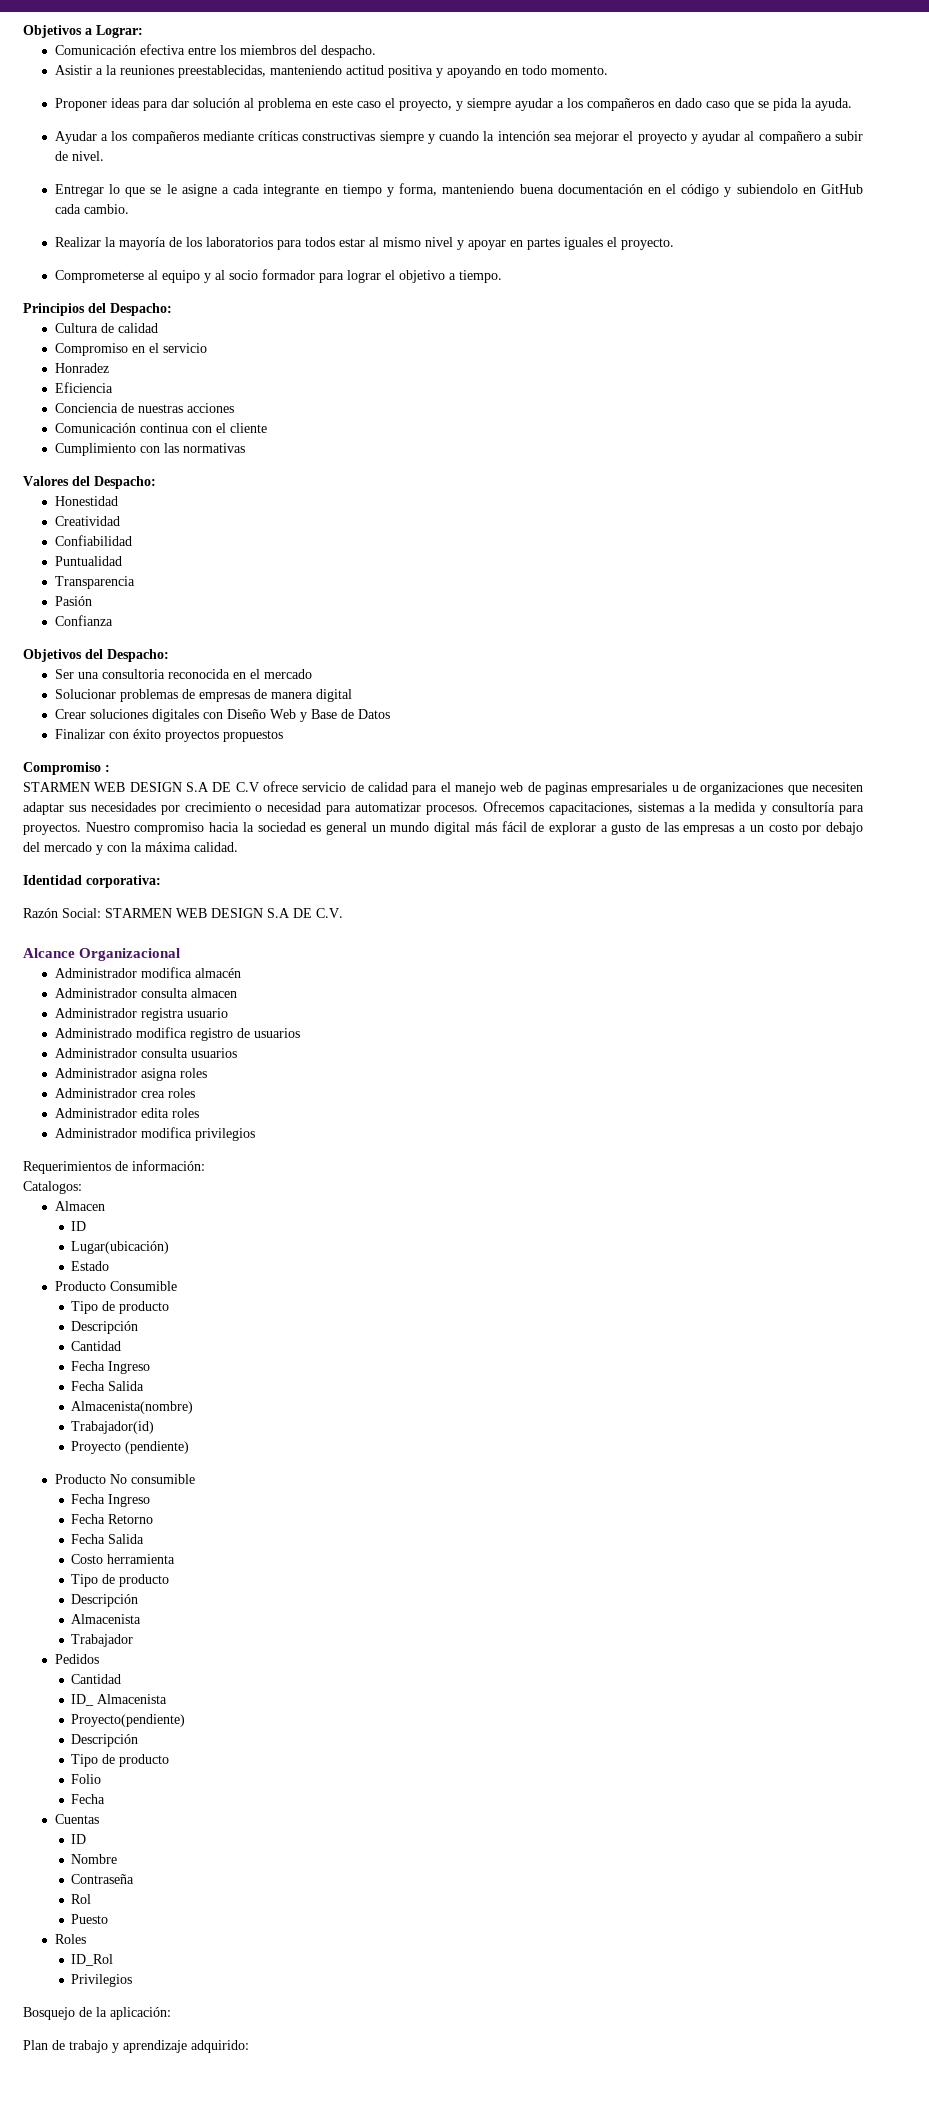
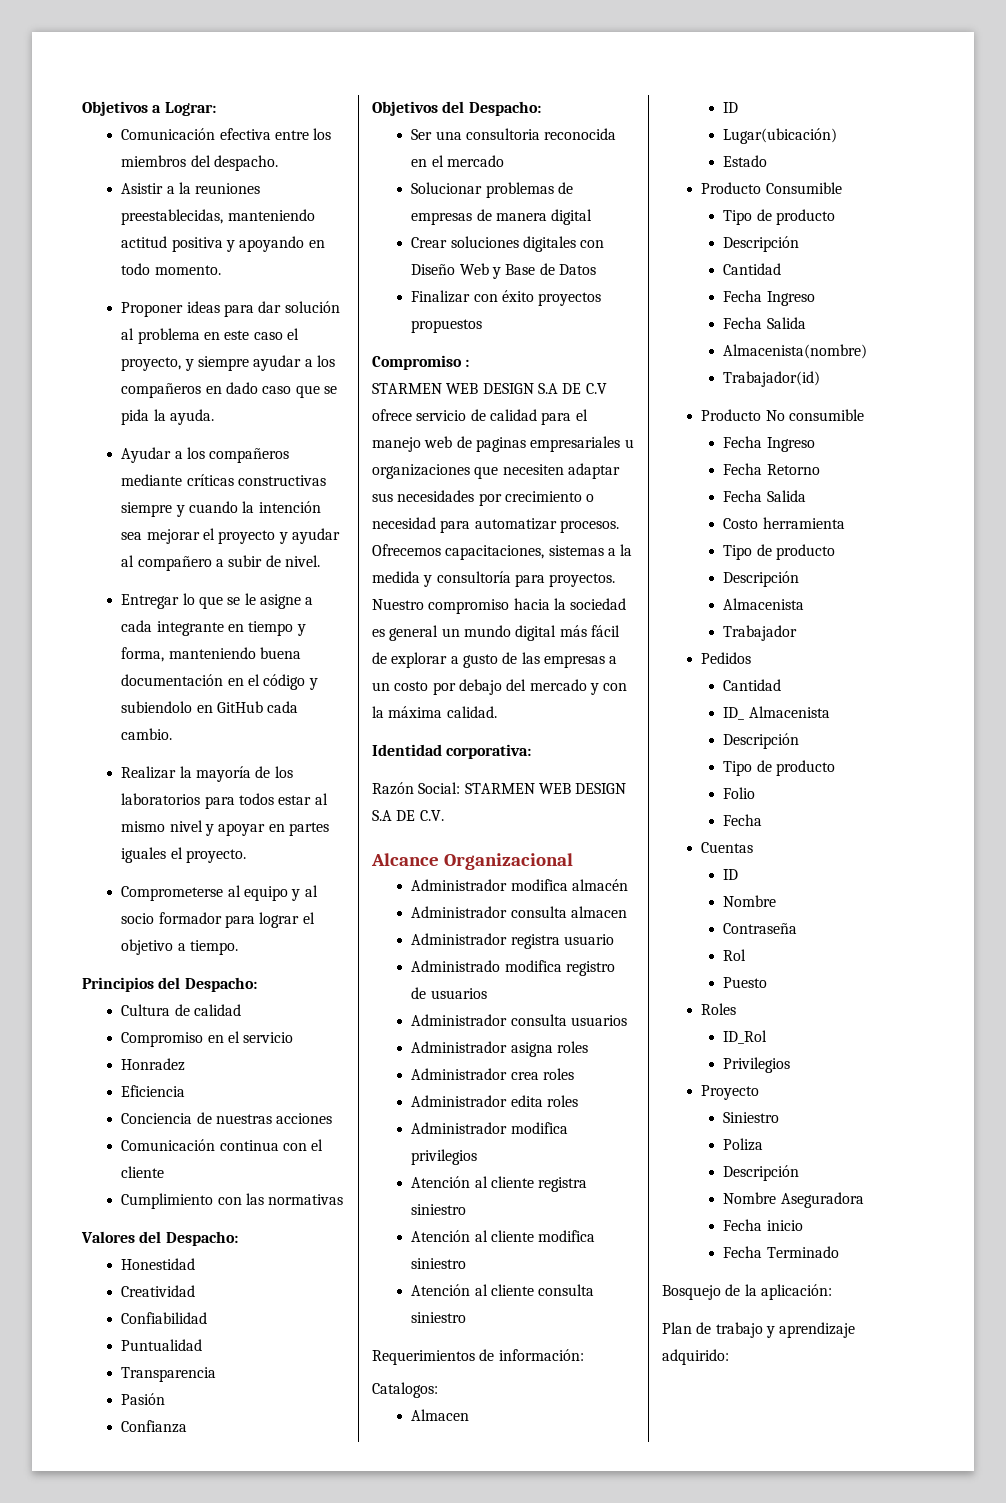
[683,782,696,792] de -> (634, 443) none
(255, 1134) none -> [411,1176,588,1192] [411,1204,467,1215] [411,1230,596,1242] [411,1258,467,1269] [411,1284,595,1296] [411,1312,467,1323] // Atención al cliente registra siniestro // Atención al cliente modifica siniestro // Atención al cliente consulta siniestro
[71,1441,190,1454] // Proyecto (pendiente) -> (821, 379) none
[71,1714,186,1727] // Proyecto(pendiente) -> (830, 712) none
(133, 1980) none -> [701,1085,760,1100] [723,1112,780,1123] [723,1138,764,1151] [723,1165,800,1181] [723,1192,864,1208] [723,1219,803,1231] [723,1246,839,1258] // Proyecto // Siniestro // Poliza // Descripción // Nombre Aseguradora // Fecha inicio // Fecha Terminado

